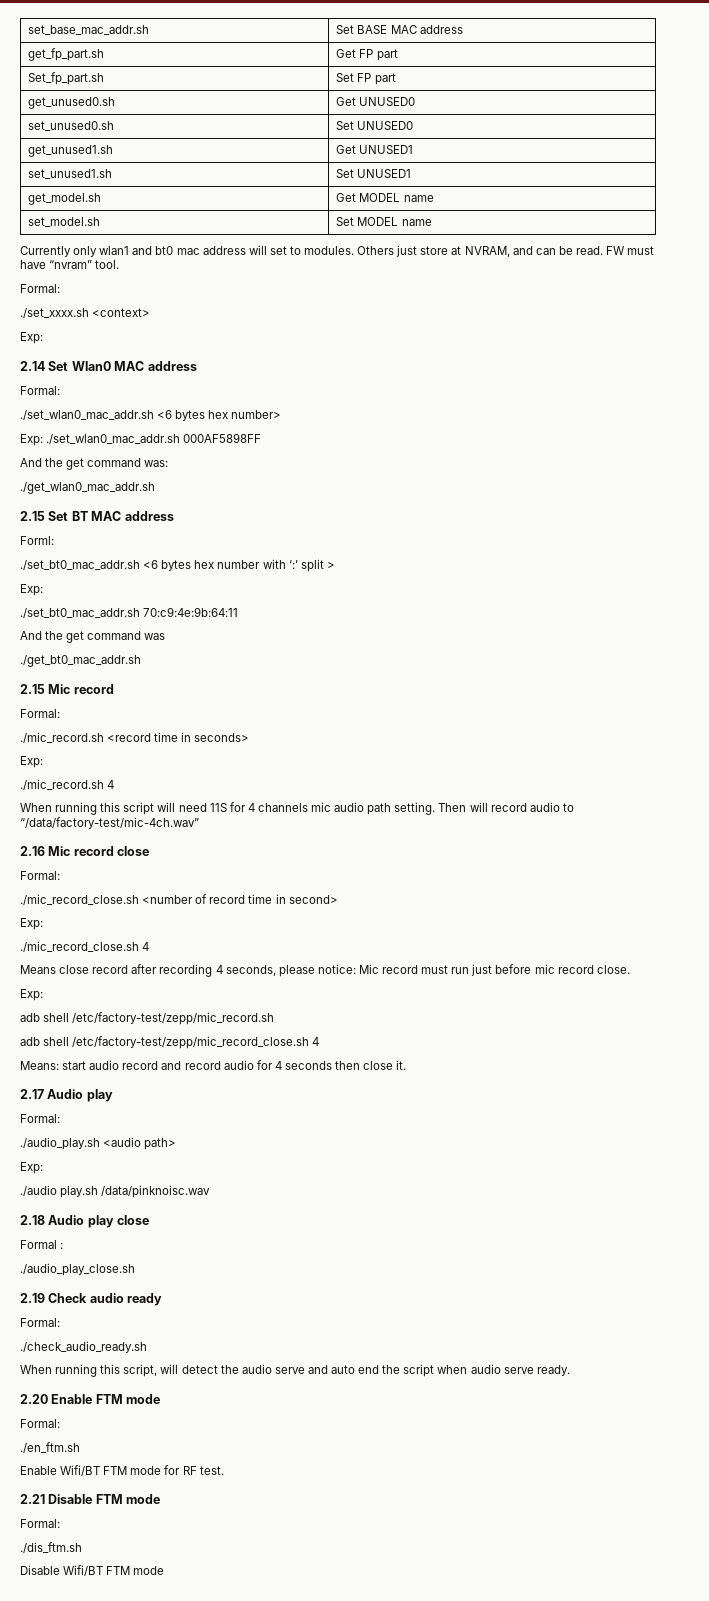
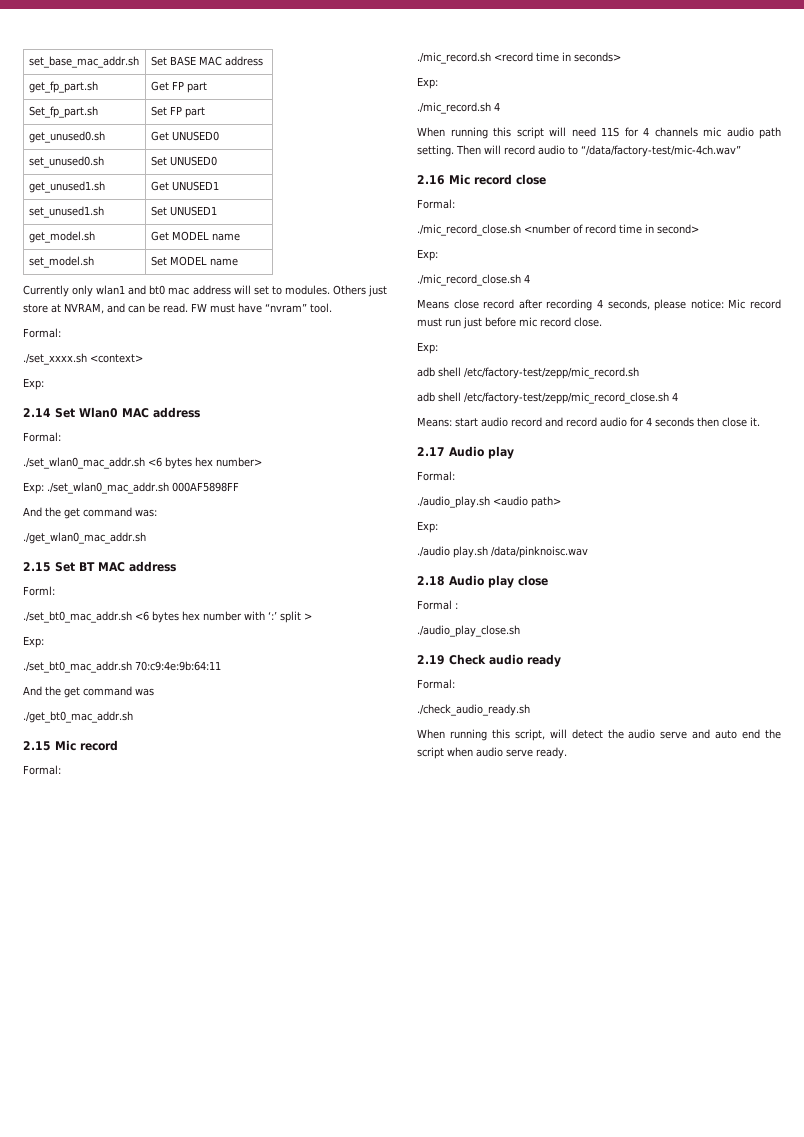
[20,1394,161,1404] [20,1419,60,1428] [20,1442,80,1454] [20,1465,224,1477] [20,1494,161,1504] [20,1519,60,1528] [20,1542,82,1554] [20,1565,165,1577] // 2.20 Enable FTM mode // Formal: // ./en_ftm.sh // Enable Wifi/BT FTM mode for RF test. // 2.21 Disable FTM mode // Formal: // ./dis_ftm.sh // Disable Wifi/BT FTM mode -> (567, 753) none

